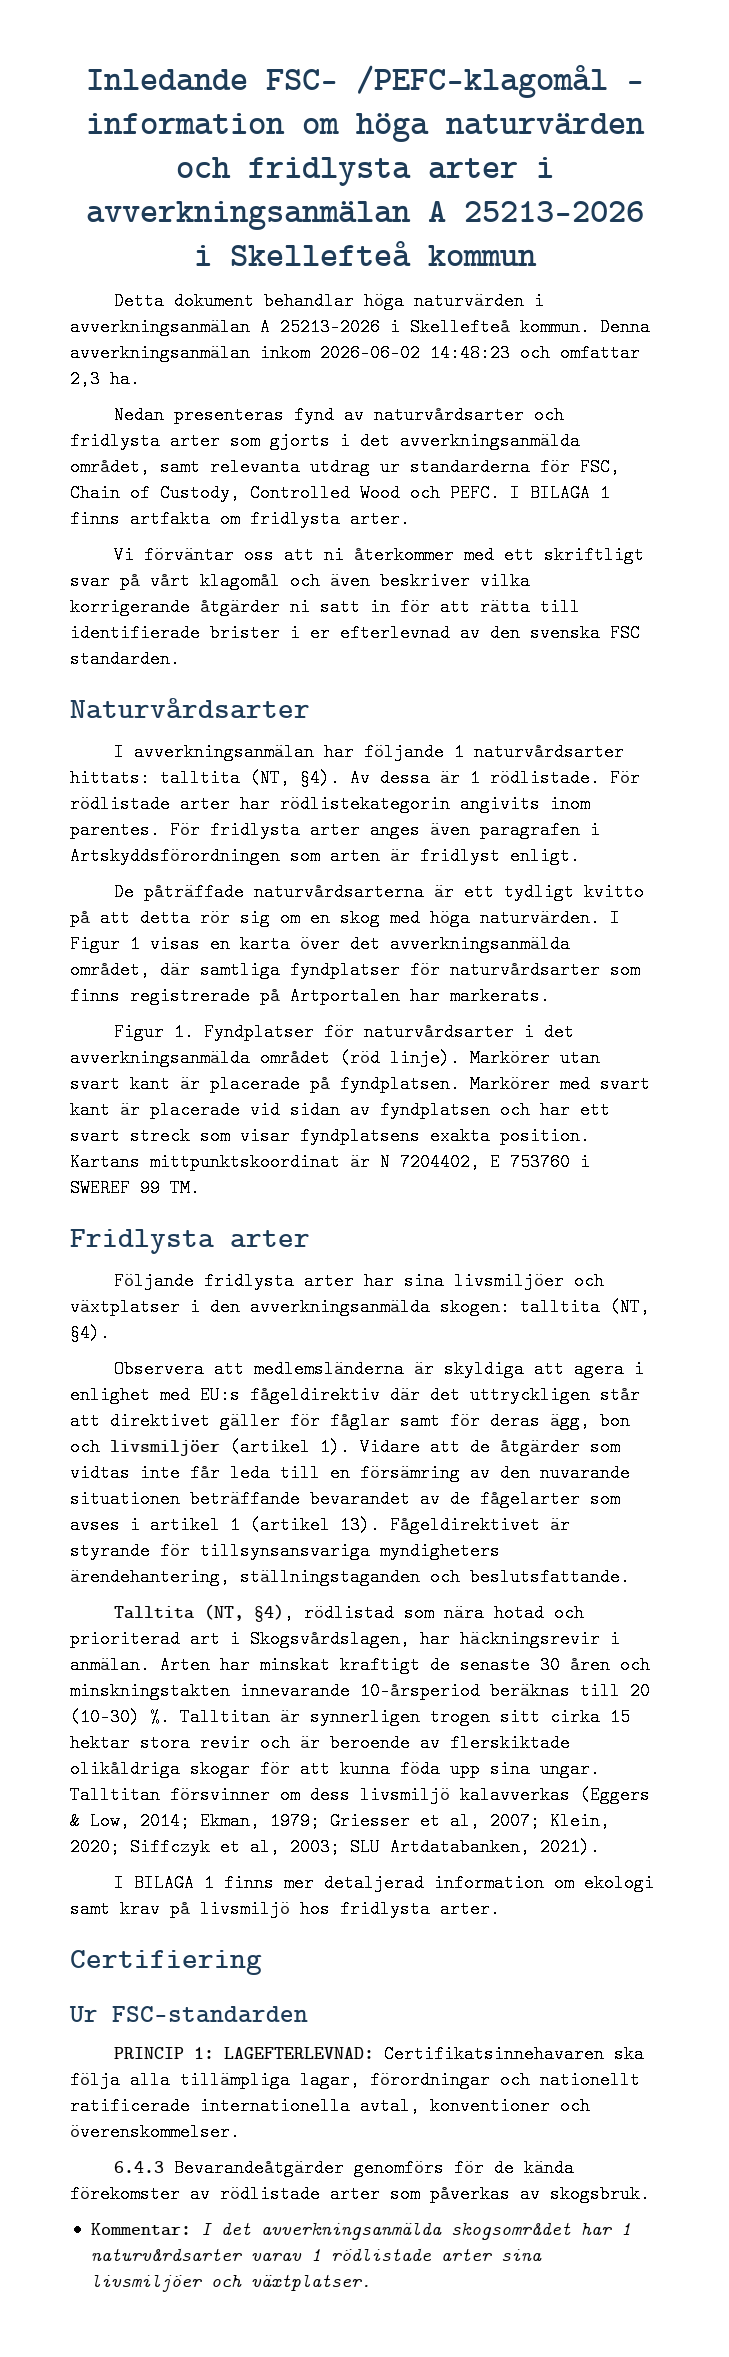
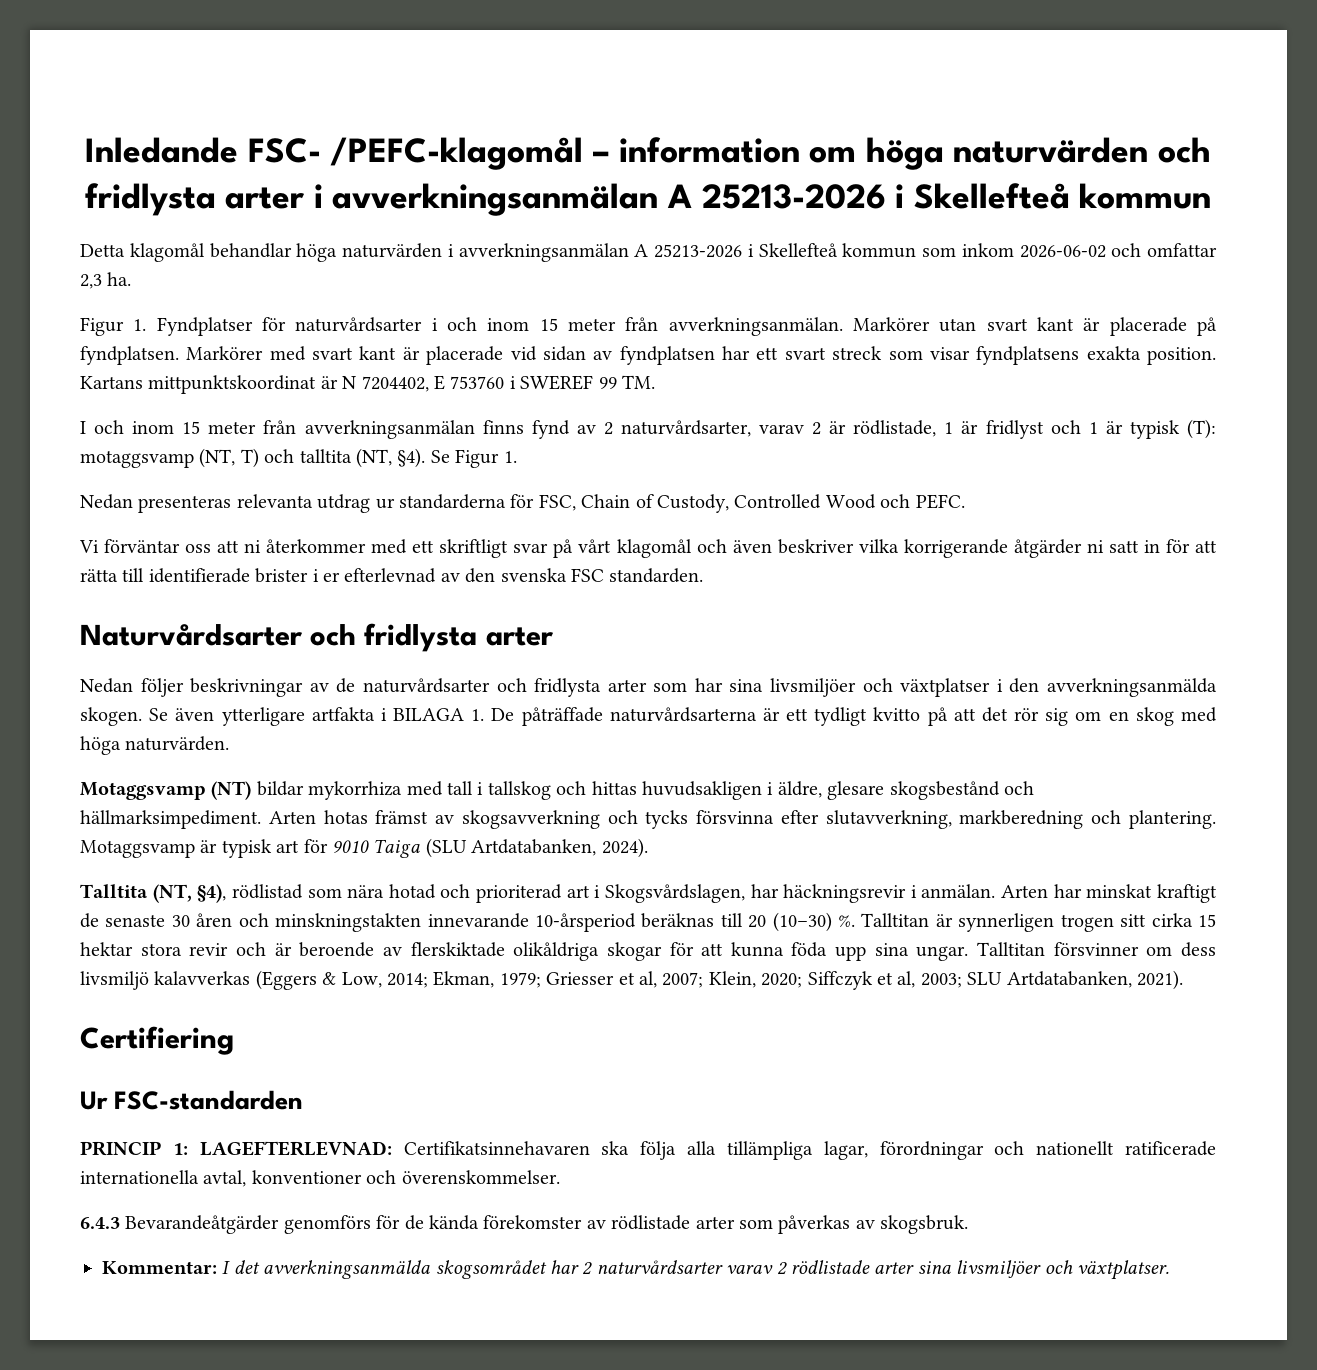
[173,292,254,310] dokument -> [129,243,205,262] klagomål
[520,318,650,336] [70,344,250,362] kommun. Denna avverkningsanmälan -> [842,243,956,258] kommun som
[430,344,510,362] 14:48:23 -> (1106, 251) none
[113,406,564,424] [70,432,580,450] [70,458,200,476] Nedan presenteras fynd av naturvårdsarter och fridlysta arter som gjorts i det avverkningsanmälda området, samt -> [80,317,1218,336] [80,346,1216,365] [80,375,655,394] [80,419,1217,439] [80,448,517,468] [80,494,232,513] Figur 1. Fyndplatser för naturvårdsarter i och inom 15 meter från avverkningsanmälan. Markörer utan svart kant är placerade på fyndplatsen. Markörer med svart kant är placerade vid sidan av fyndplatsen har ett svart streck som visar fyndplatsens exakta position. Kartans mittpunktskoordinat är N 7204402, E 753760 i SWEREF 99 TM. // I och inom 15 meter från avverkningsanmälan finns fynd av 2 naturvårdsarter, varav 2 är rödlistade, 1 är fridlyst och 1 är typisk (T): motaggsvamp (NT, T) och talltita (NT, §4). Se Figur 1. // Nedan presenteras
[510,484,610,502] [70,510,410,528] I BILAGA 1 finns artfakta om fridlysta arter. -> (965, 501) none
[113,743,624,761] [70,769,640,787] [70,795,590,813] [70,821,600,839] [70,847,580,865] // I avverkningsanmälan har följande 1 naturvårdsarter hittats: talltita (NT, §4). Av dessa är 1 rödlistade. För rödlistade arter har rödlistekategorin angivits inom parentes. För fridlysta arter anges även paragrafen i Artskyddsförordningen som arten är fridlyst enligt. // -> [310,623,554,652] [80,678,1218,697] [80,707,485,726] och fridlysta arter // Nedan följer beskrivningar av de naturvårdsarter och fridlysta arter som har sina livsmiljöer och växtplatser i den avverkningsanmälda skogen. Se även ytterligare artfakta i BILAGA 1.
[140,909,190,927] detta -> [981,707,1008,722] det
[610,909,620,927] [70,935,570,953] [70,961,640,979] [70,987,550,1005] [113,1023,574,1041] [70,1049,600,1067] [70,1075,650,1093] [70,1101,610,1119] [70,1127,590,1145] [70,1153,590,1171] [70,1179,200,1197] [70,1229,310,1254] [113,1272,604,1290] [70,1298,650,1316] [70,1324,110,1342] [113,1360,644,1378] [70,1386,640,1404] [70,1412,630,1430] [70,1438,620,1456] [70,1464,630,1482] [70,1490,620,1508] [70,1516,570,1534] [70,1542,500,1560] [70,1568,630,1586] I Figur 1 visas en karta över det avverkningsanmälda området, där samtliga fyndplatser för naturvårdsarter som finns registrerade på Artportalen har markerats. // Figur 1. Fyndplatser för naturvårdsarter i det avverkningsanmälda området (röd linje). Markörer utan svart kant är placerade på fyndplatsen. Markörer med svart kant är placerade vid sidan av fyndplatsen och har ett svart streck som visar fyndplatsens exakta position. Kartans mittpunktskoordinat är N 7204402, E 753760 i SWEREF 99 TM. // Fridlysta arter // Följande fridlysta arter har sina livsmiljöer och växtplatser i den avverkningsanmälda skogen: talltita (NT, §4). // Observera att medlemsländerna är skyldiga att agera i enlighet med EU:s fågeldirektiv där det uttryckligen står att direktivet gäller för fåglar samt för deras ägg, bon och livsmiljöer (artikel 1). Vidare att de åtgärder som vidtas inte får leda till en försämring av den nuvarande situationen beträffande bevarandet av de fågelarter som avses i artikel 1 (artikel 13). Fågeldirektivet är styrande för tillsynsansvariga myndigheters ärendehantering, ställningstaganden och beslutsfattande. -> [80,781,1034,800] [80,810,1216,829] [80,838,648,858] // Motaggsvamp (NT) bildar mykorrhiza med tall i tallskog och hittas huvudsakligen i äldre, glesare skogsbestånd och hällmarksimpediment. Arten hotas främst av skogsavverkning och tycks försvinna efter slutavverkning, markberedning och plantering. Motaggsvamp är typisk art för 9010 Taiga (SLU Artdatabanken, 2024).
[113,1874,654,1892] [70,1900,500,1918] // I BILAGA 1 finns mer detaljerad information om ekologi samt krav på livsmiljö hos fridlysta arter. -> (1183, 980) none
[620,2223,631,2235] 1 -> [582,1262,594,1275] 2
[310,2249,321,2261] 1 -> [776,1262,788,1275] 2

